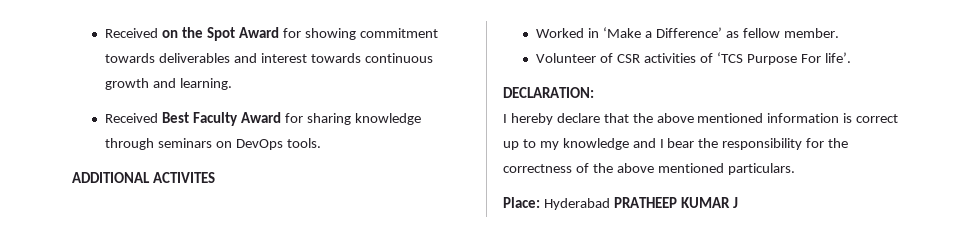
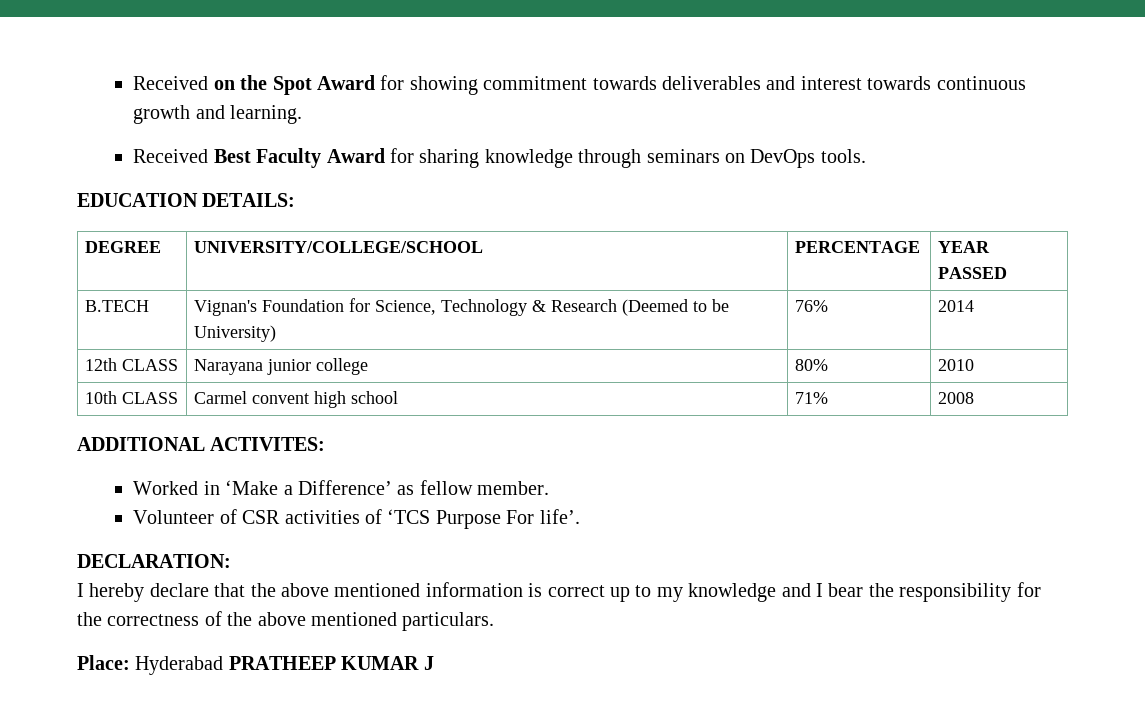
(322, 143) none -> [77,193,296,207] [85,241,162,253] [194,241,484,253] [795,241,921,253] [938,241,991,253] [938,267,1008,279] [85,300,150,312] [194,298,730,316] [194,325,277,342] [795,300,829,312] [938,300,975,312] [85,358,179,371] [194,358,369,375] [795,359,829,371] [938,359,975,371] [85,391,179,404] [194,391,399,408] [795,392,829,404] [938,392,975,404] // EDUCATION DETAILS: // DEGREE | UNIVERSITY/COLLEGE/SCHOOL | PERCENTAGE | YEAR PASSED // B.TECH | Vignan's Foundation for Science, Technology & Research (Deemed to be University) | 76% | 2014 // 12th CLASS | Narayana junior college | 80% | 2010 // 10th CLASS | Carmel convent high school | 71% | 2008
[152,172,215,183] ACTIVITES -> [210,437,326,451] ACTIVITES:

